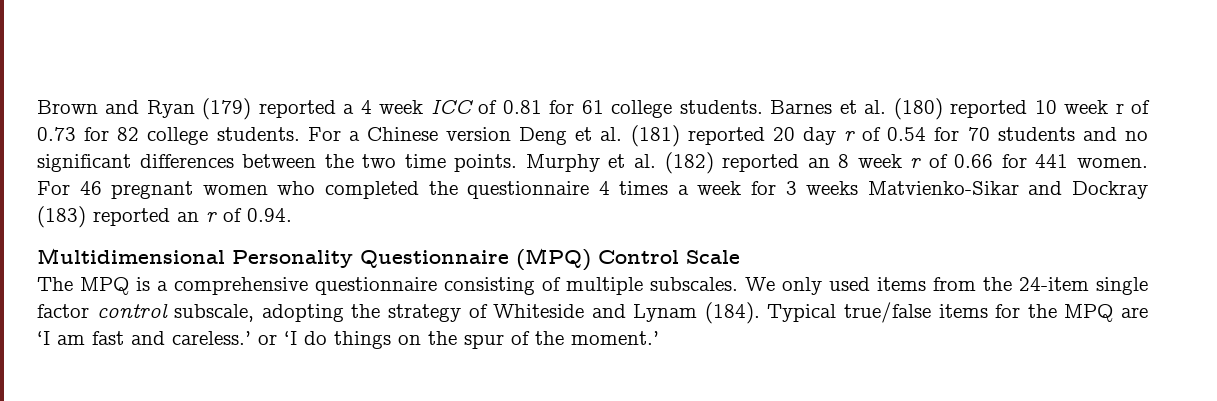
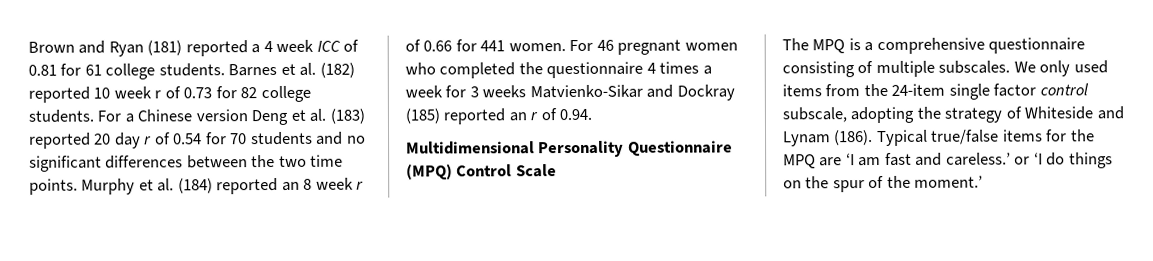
[202,98,252,120] (179) -> [147,40,183,56] (181)
[893,98,943,120] (180) -> [319,62,355,78] (182)
[630,125,680,147] (181) -> [329,108,365,124] (183)
[664,152,714,174] (182) -> [177,178,213,194] (184)
[37,206,86,228] (183) -> [405,108,440,124] (185)
[704,302,760,324] (184). -> [834,130,874,146] (186).

